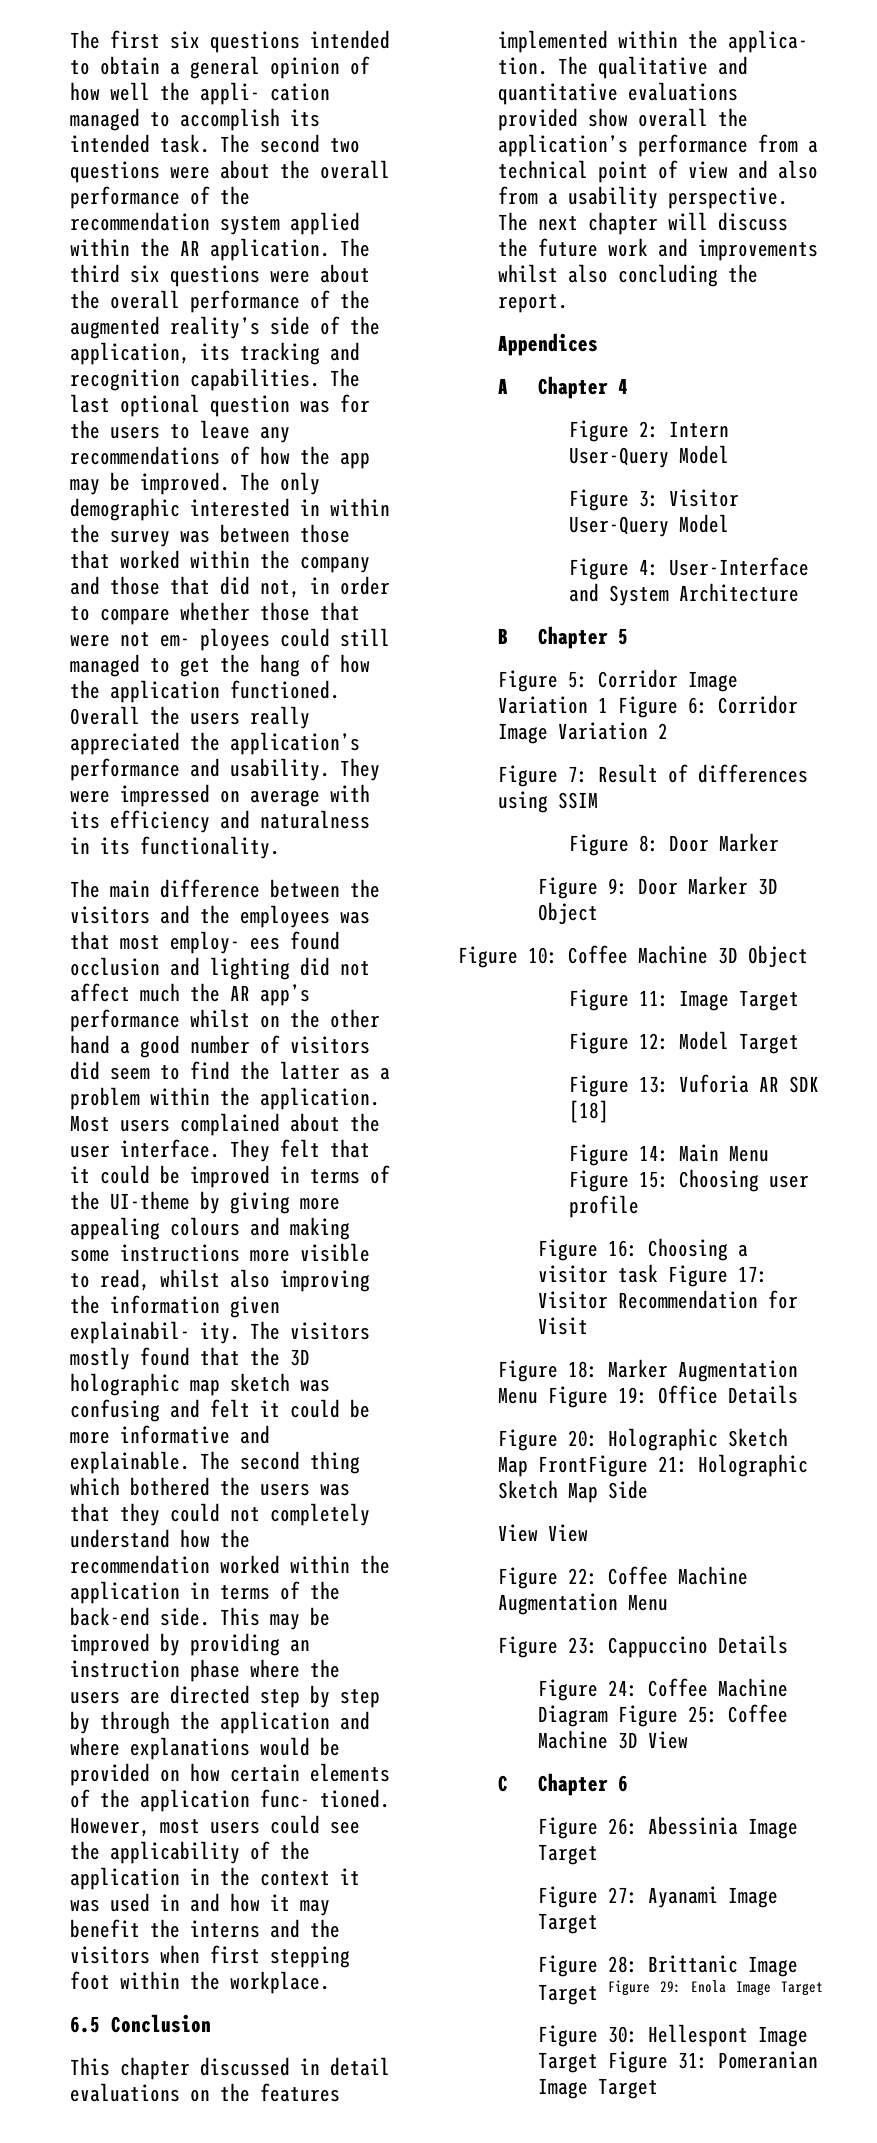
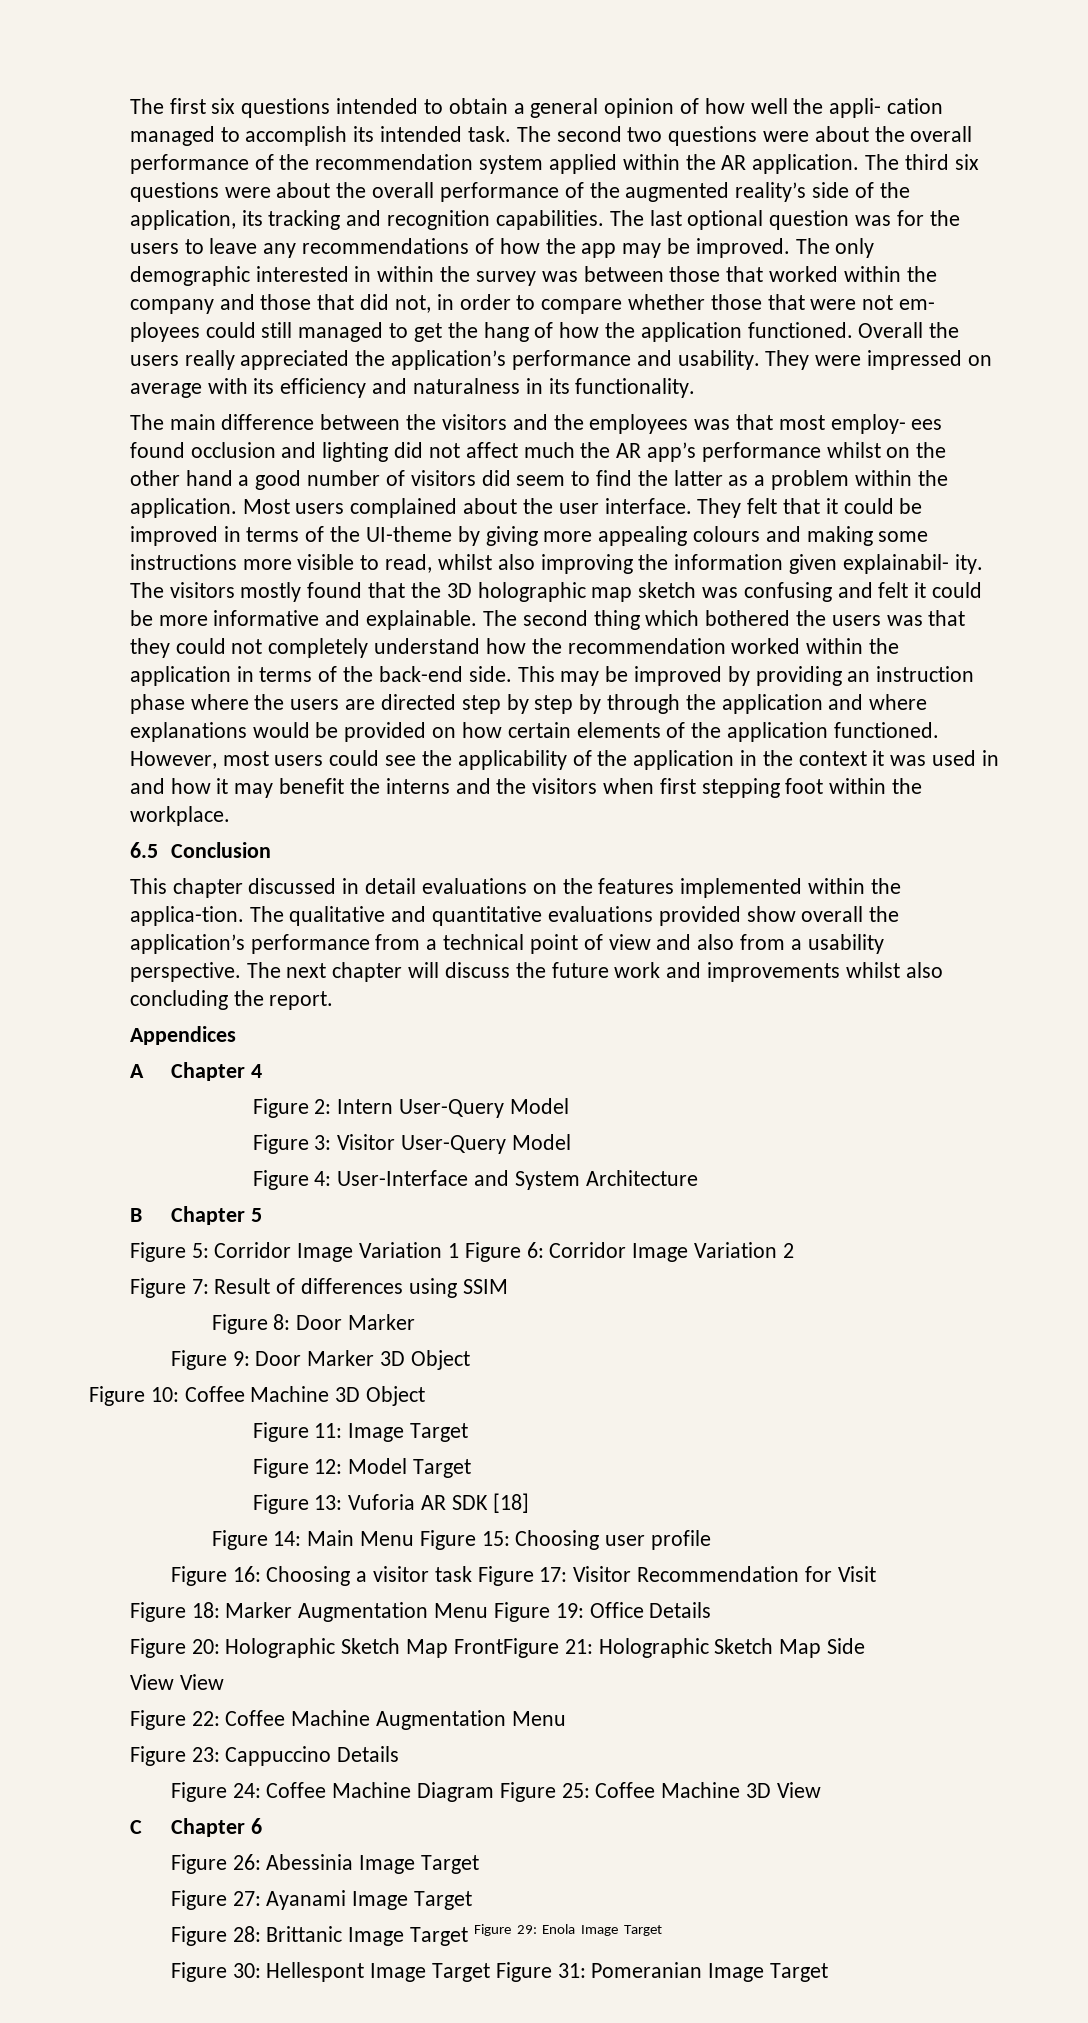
[259,1789,390,1808] func- tioned. -> [833,722,939,738] functioned.
[727,30,808,53] [497,57,548,75] applica- tion. -> [129,906,244,926] applica-tion.

